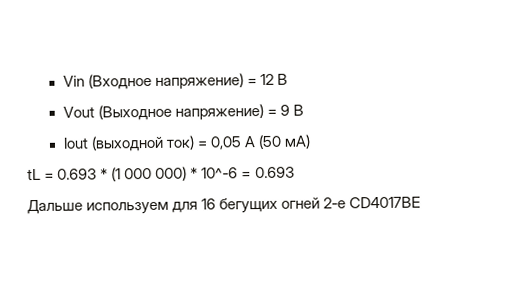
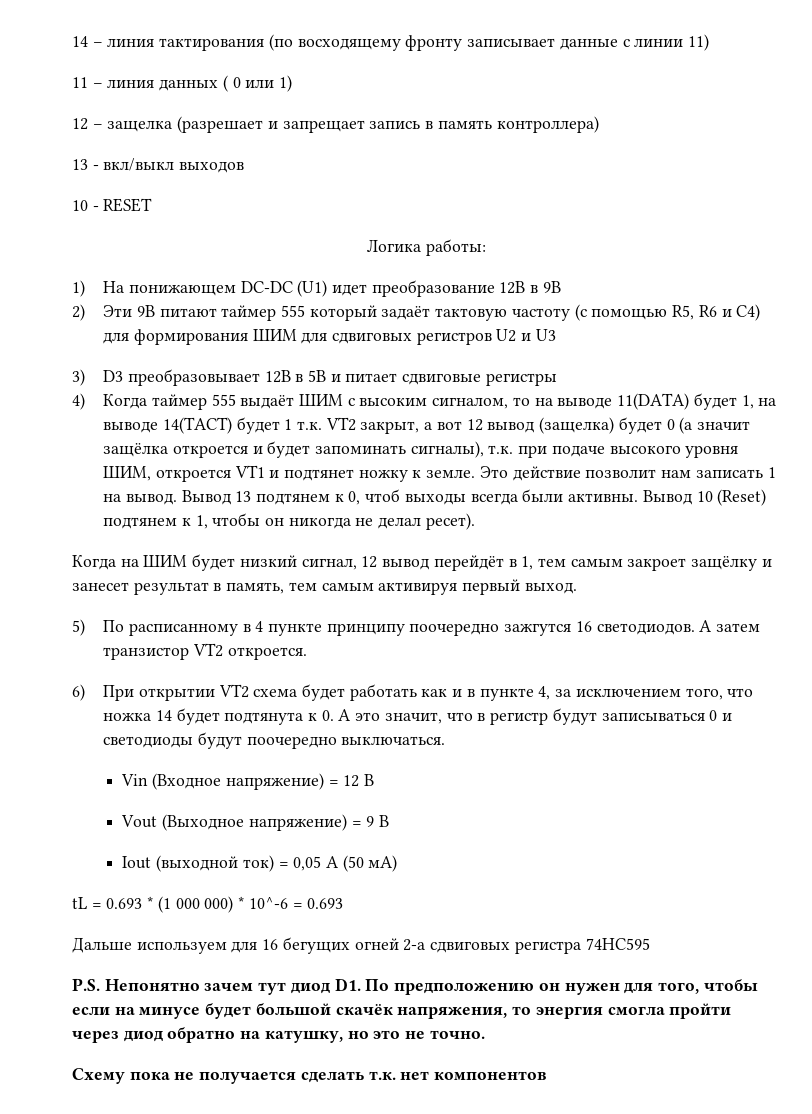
(62, 81) none -> [72,34,709,51] [72,75,293,92] [72,116,599,133] [72,158,245,173] [72,198,153,212] [367,239,486,256] [72,280,561,297] [72,304,761,321] [103,329,556,345] [72,369,557,386] [72,393,777,410] [103,417,750,434] [103,441,739,458] [103,465,776,482] [103,489,767,506] [103,513,475,530] [72,554,772,571] [72,579,577,595] [72,619,761,636] [103,643,307,660] [72,684,754,701] [103,708,732,725] [103,732,446,749] 14 – линия тактирования (по восходящему фронту записывает данные с линии 11) // 11 – линия данных ( 0 или 1) // 12 – защелка (разрешает и запрещает запись в память контроллера) // 13 - вкл/выкл выходов // 10 - RESET // Логика работы: // 1) На понижающем DC-DC (U1) идет преобразование 12В в 9В // 2) Эти 9В питают таймер 555 который задаёт тактовую частоту (с помощью R5, R6 и C4) для формирования ШИМ для сдвиговых регистров U2 и U3 // 3) D3 преобразовывает 12В в 5В и питает сдвиговые регистры // 4) Когда таймер 555 выдаёт ШИМ с высоким сигналом, то на выводе 11(DATA) будет 1, на выводе 14(TACT) будет 1 т.к. VT2 закрыт, а вот 12 вывод (защелка) будет 0 (а значит защёлка откроется и будет запоминать сигналы), т.к. при подаче высокого уровня ШИМ, откроется VT1 и подтянет ножку к земле. Это действие позволит нам записать 1 на вывод. Вывод 13 подтянем к 0, чтоб выходы всегда были активны. Вывод 10 (Reset) подтянем к 1, чтобы он никогда не делал ресет). // Когда на ШИМ будет низкий сигнал, 12 вывод перейдёт в 1, тем самым закроет защёлку и занесет результат в память, тем самым активируя первый выход. // 5) По расписанному в 4 пункте принципу поочередно зажгутся 16 светодиодов. А затем транзистор VT2 откроется. // 6) При открытии VT2 схема будет работать как и в пункте 4, за исключением того, что ножка 14 будет подтянута к 0. А это значит, что в регистр будут записываться 0 и светодиоды будут поочередно выключаться. //
[323,196,422,209] 2-е CD4017BE -> [403,938,650,954] [72,978,758,995] [72,1003,732,1019] [72,1027,485,1043] [72,1068,548,1084] 2-а сдвиговых регистра 74HC595 // P.S. Непонятно зачем тут диод D1. По предположению он нужен для того, чтобы если на минусе будет большой скачёк напряжения, то энергия смогла пройти через диод обратно на катушку, но это не точно. // Схему пока не получается сделать т.к. нет компонентов

